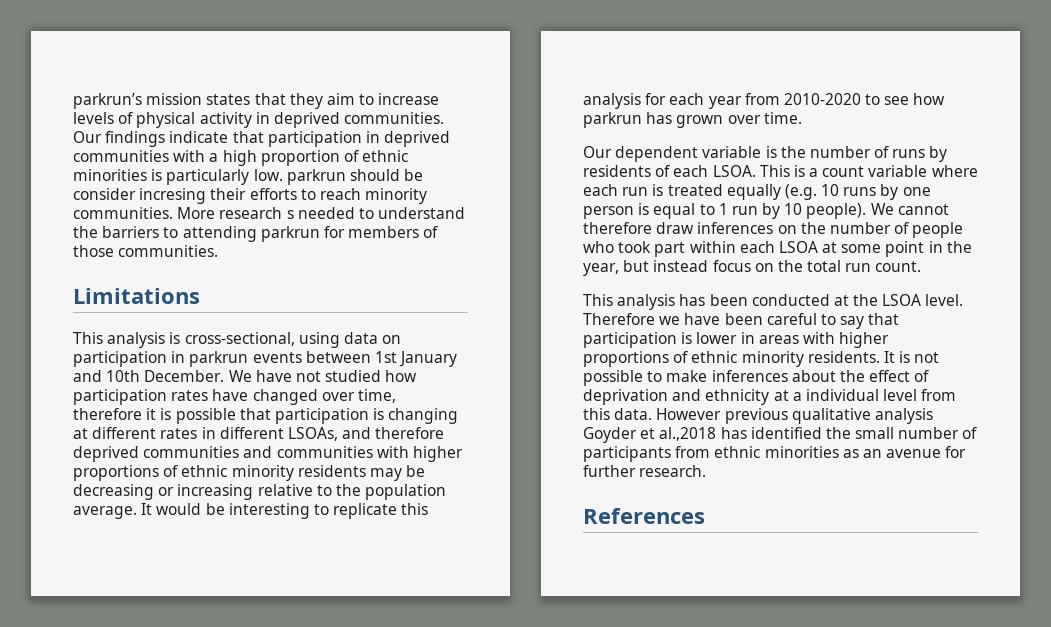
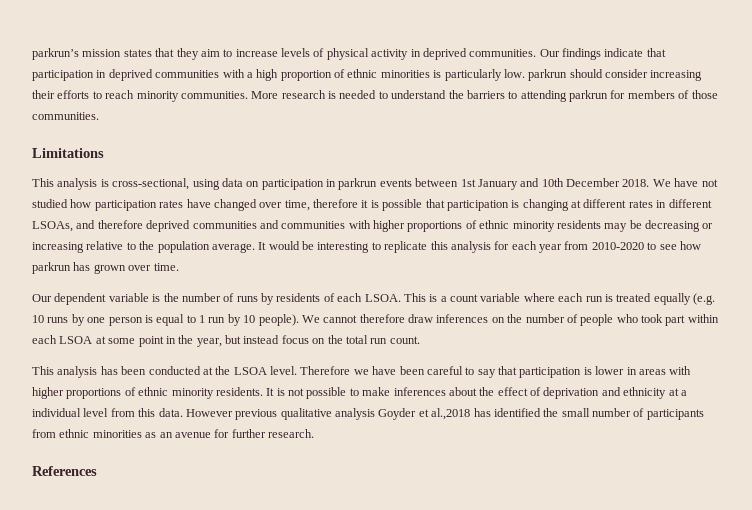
[404,169,424,181] [73,188,207,204] be consider incresing -> [605,69,703,81] consider increasing
[286,210,294,219] s -> [328,91,336,99] is
[144,370,225,382] December. -> [566,178,650,187] December 2018.

